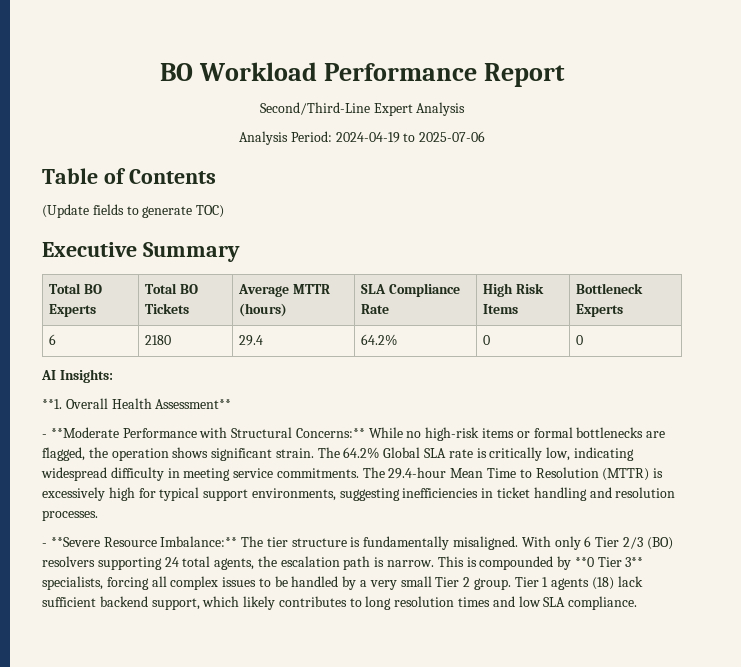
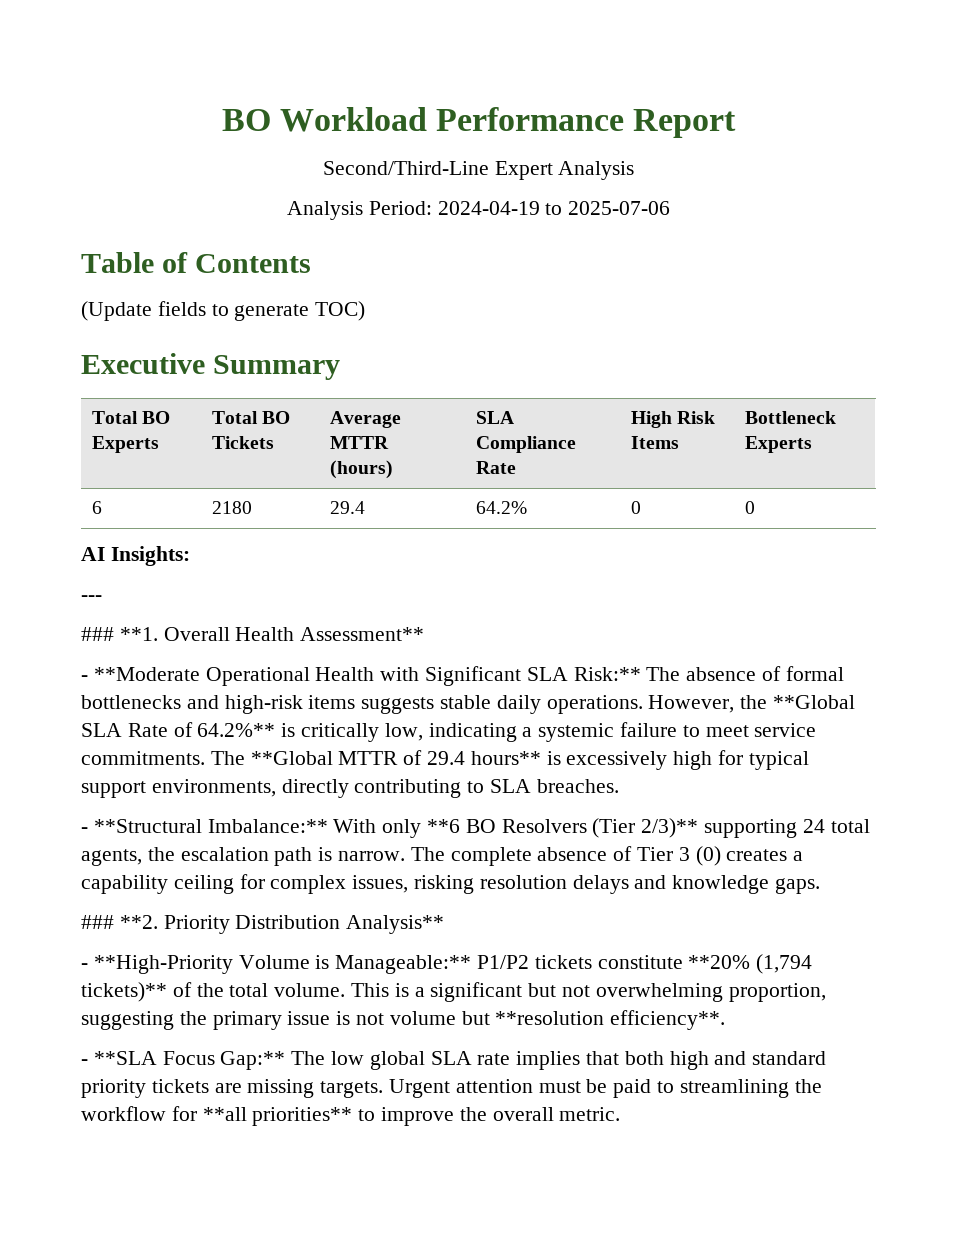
(113, 376) none -> [81,595,102,601] [81,627,114,641] --- // ###
[122,427,666,441] [42,447,634,461] [41,467,650,481] Performance with Structural Concerns:** While no high-risk items or formal bottlenecks are flagged, the operation shows significant strain. The 64.2% Global SLA rate is critically low, indicating widespread difficulty in meeting service commitments. The 29.4-hour Mean Time to Resolution (MTTR) -> [205,666,844,686] [81,695,856,714] [81,722,817,742] [81,750,541,765] Operational Health with Significant SLA Risk:** The absence of formal bottlenecks and high-risk items suggests stable daily operations. However, the **Global SLA Rate of 64.2%** is critically low, indicating a systemic failure to meet service commitments. The **Global MTTR of 29.4 hours**
[339,487,676,501] [42,510,98,521] [42,536,673,550] [42,556,95,567] suggesting inefficiencies in ticket handling and resolution processes. // - **Severe Resource Imbalance:** The tier structure is fundamentally misaligned. With only 6 Tier 2/3 (BO) resolvers -> [281,779,619,798] [81,818,699,838] directly contributing to SLA breaches. // - **Structural Imbalance:** With only **6 BO Resolvers (Tier 2/3)**
[437,556,644,570] [42,576,643,590] [42,596,638,610] This is compounded by **0 Tier 3** specialists, forcing all complex issues to be handled by a very small Tier 2 group. Tier 1 agents (18) lack sufficient backend support, which likely contributes to long resolution times and low SLA compliance. -> [410,846,804,866] [81,874,821,894] [81,915,445,934] [81,954,813,974] [81,982,826,1002] [81,1010,726,1030] [81,1051,827,1070] [81,1079,822,1098] [81,1106,621,1126] The complete absence of Tier 3 (0) creates a capability ceiling for complex issues, risking resolution delays and knowledge gaps. // ### **2. Priority Distribution Analysis** // - **High-Priority Volume is Manageable:** P1/P2 tickets constitute **20% (1,794 tickets)** of the total volume. This is a significant but not overwhelming proportion, suggesting the primary issue is not volume but **resolution efficiency**. // - **SLA Focus Gap:** The low global SLA rate implies that both high and standard priority tickets are missing targets. Urgent attention must be paid to streamlining the workflow for **all priorities** to improve the overall metric.

